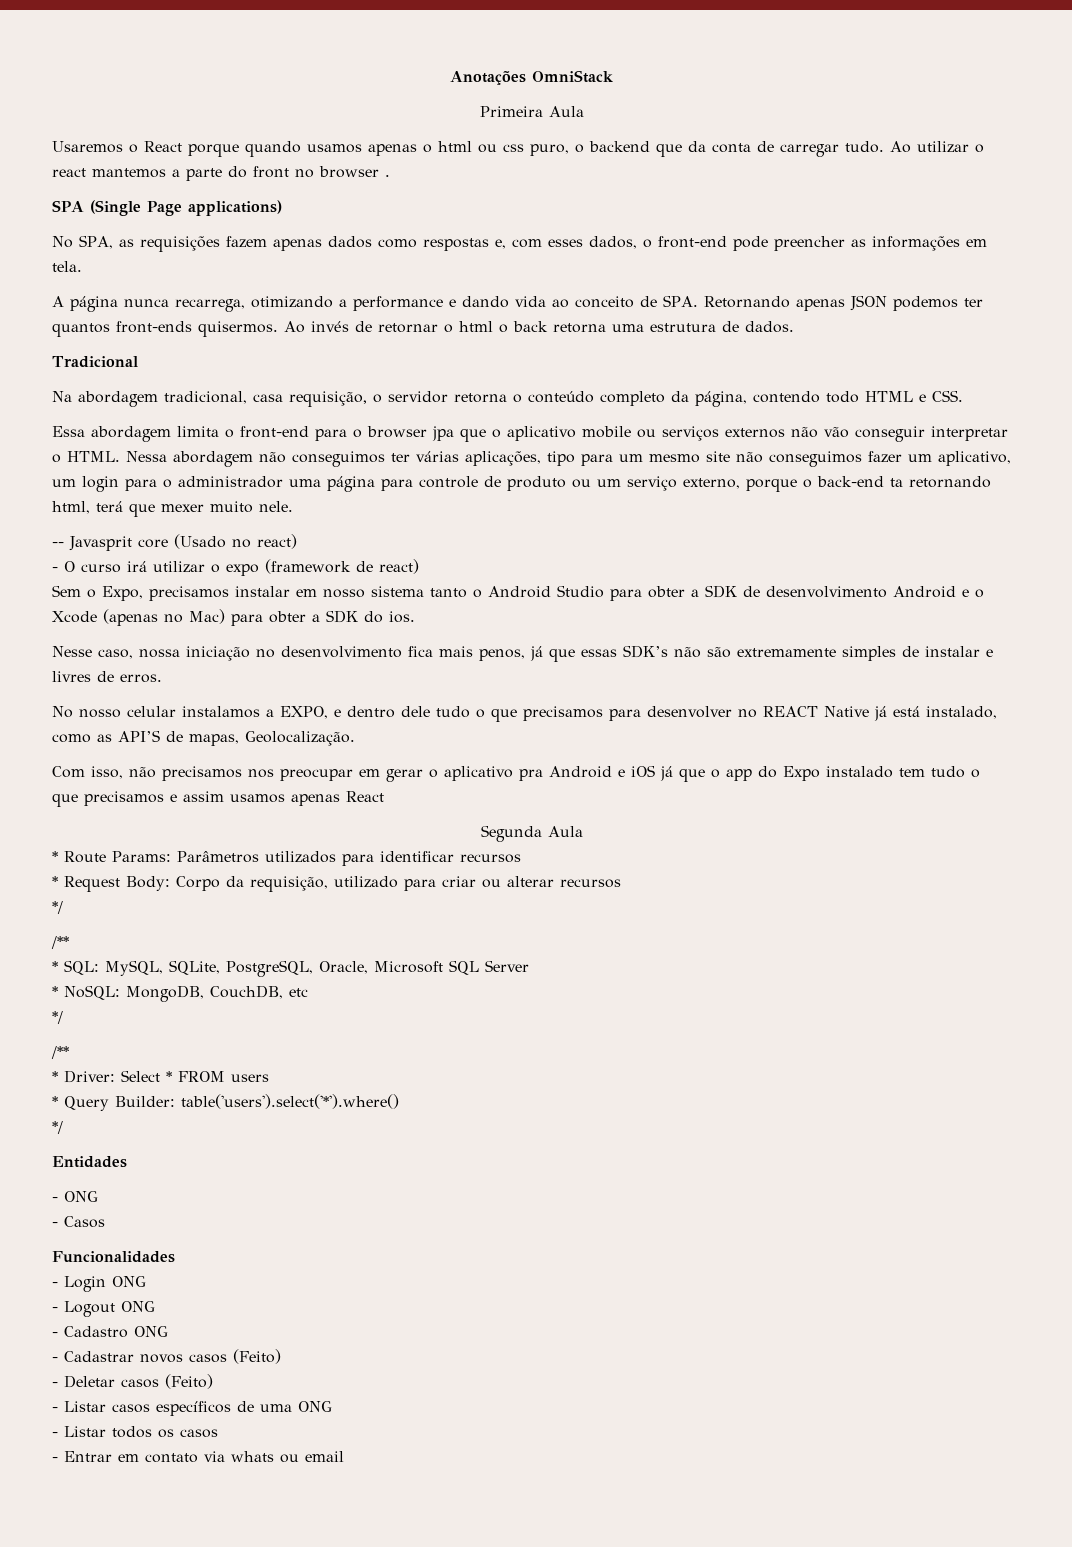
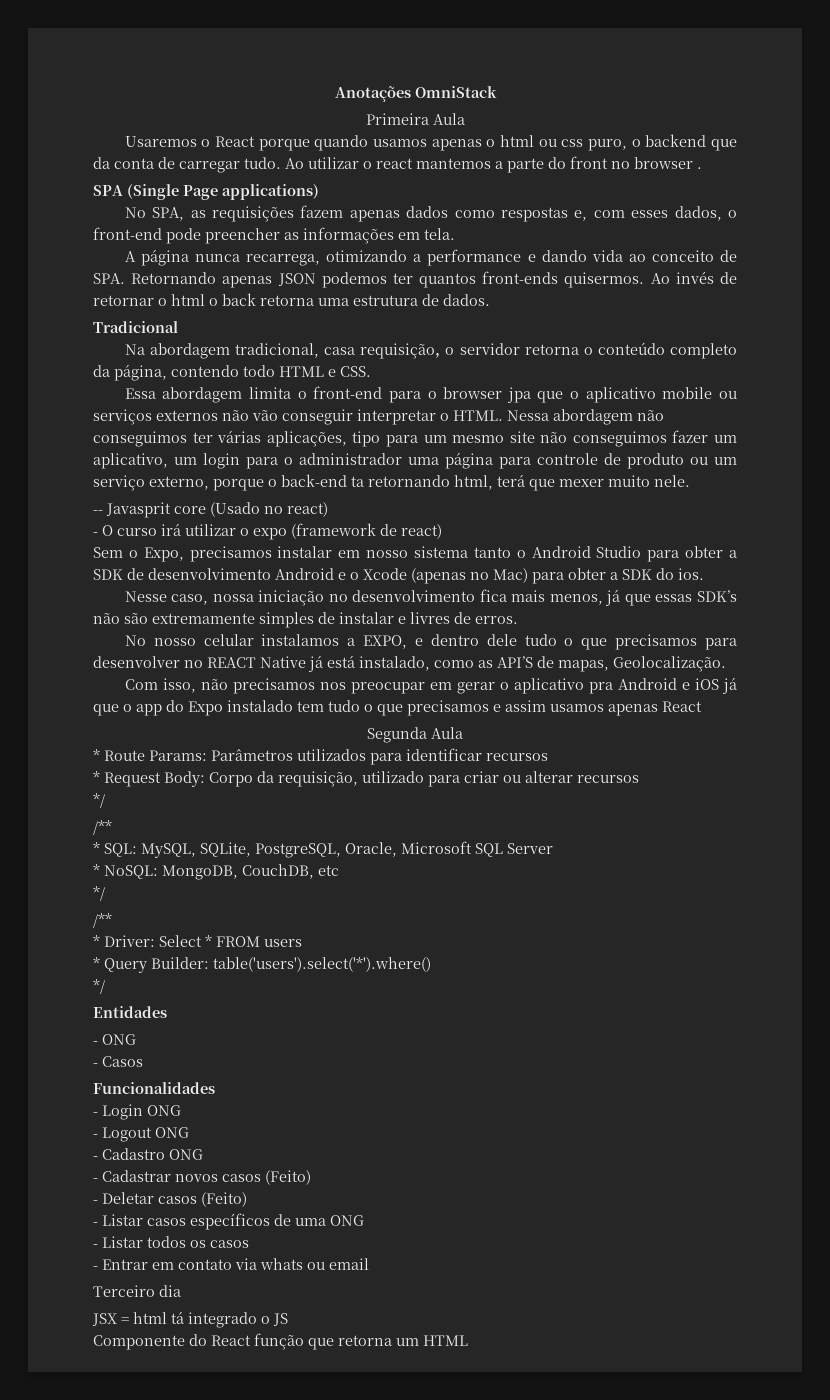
[479,649,525,661] penos, -> [549,594,603,605] menos,
(344, 1456) none -> [93,1285,181,1297] [92,1311,288,1328] [93,1333,468,1350] // Terceiro dia // JSX = html tá integrado o JS // Componente do React função que retorna um HTML

